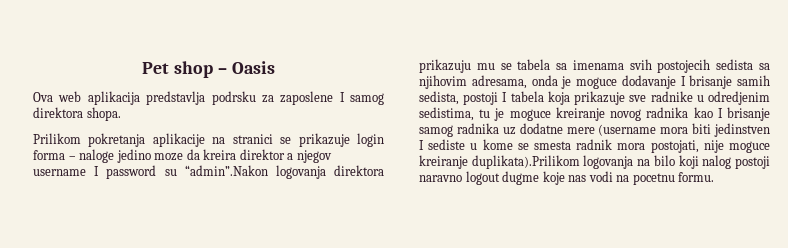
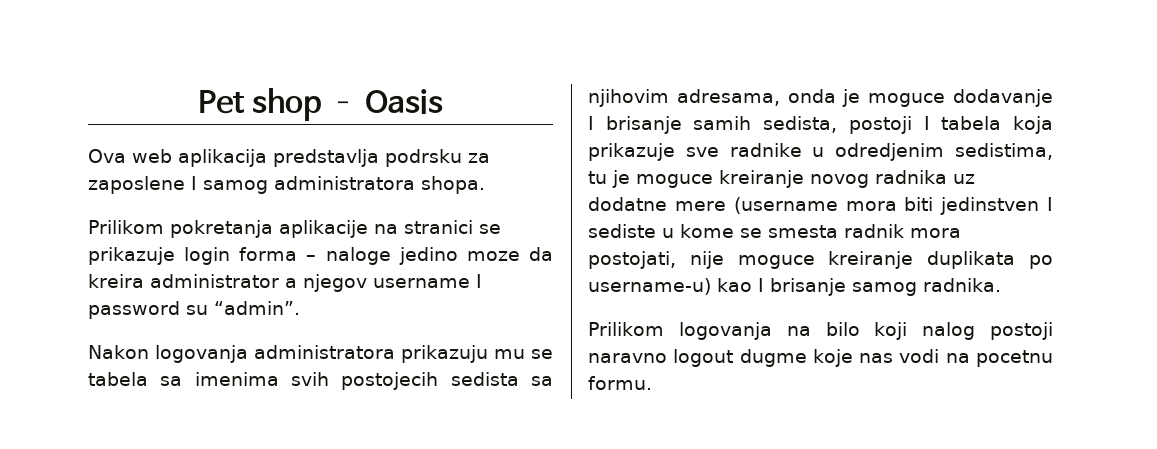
[33,107,83,118] direktora -> [274,176,415,190] administratora
[239,149,285,160] direktor -> [150,274,279,288] administrator
[184,165,384,179] “admin”.Nakon logovanja direktora -> [214,301,300,315] [88,345,395,363] “admin”. // Nakon logovanja administratora
[572,60,624,70] imenama -> [194,372,279,386] imenima
[693,107,770,121] [419,123,499,137] kao I brisanje samog radnika -> (947, 177) none
[471,155,580,169] duplikata).Prilikom -> [927,251,1053,269] [588,278,1001,296] [588,322,664,336] duplikata po username-u) kao I brisanje samog radnika. // Prilikom

